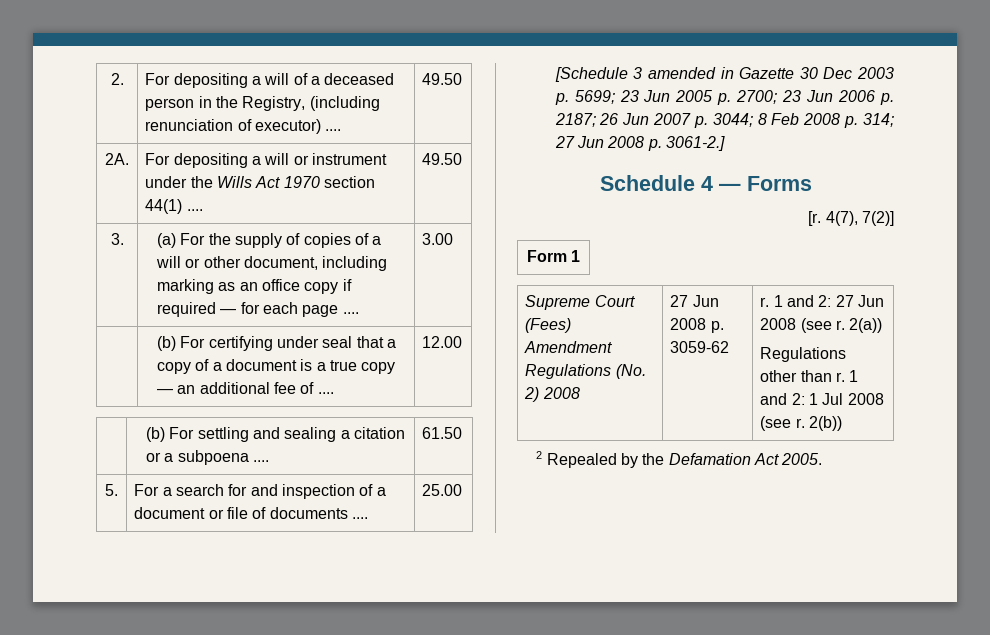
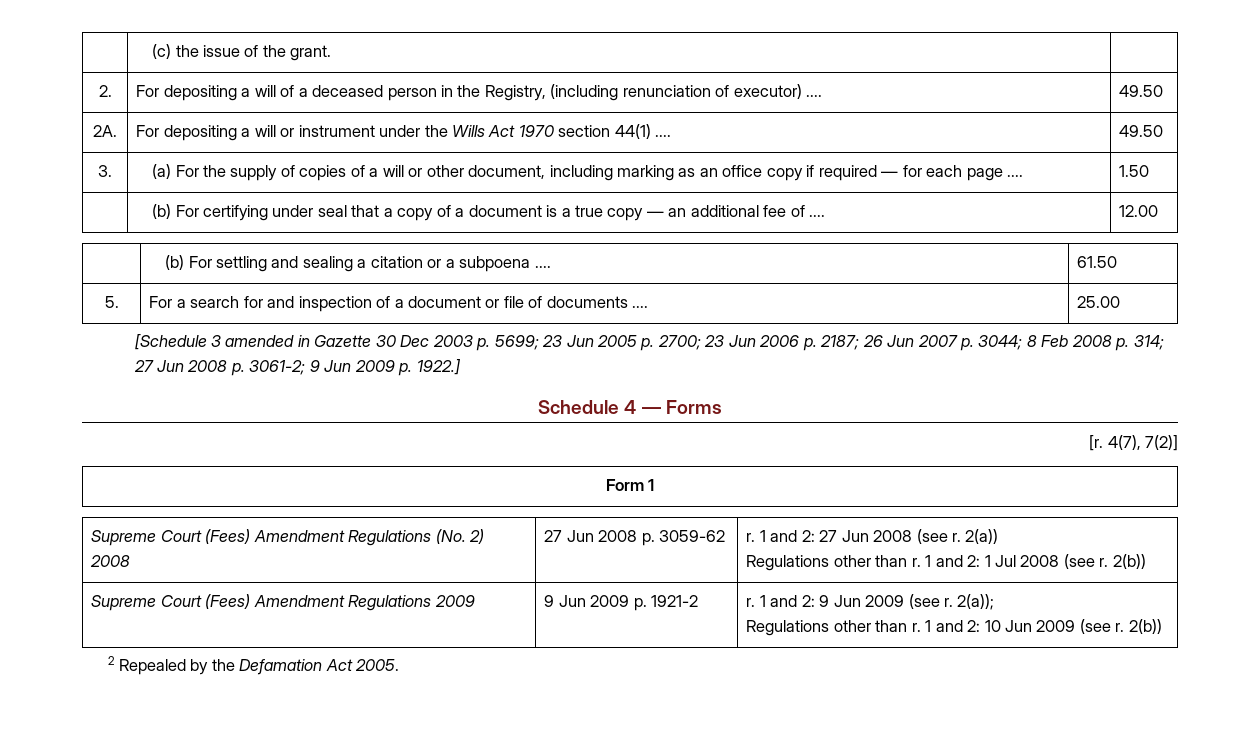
(110, 79) none -> [152,44,332,61] | (c) the issue of the grant. | //
[422,233,454,245] 3.00 -> [1119,165,1150,177] 1.50
[665,136,725,151] 3061-2.] -> [249,359,461,376] 3061-2; 9 Jun 2009 p. 1922.]
(842, 423) none -> [91,594,475,611] [544,595,699,611] [746,594,995,610] [746,619,1162,636] // Supreme Court (Fees) Amendment Regulations 2009 | 9 Jun 2009 p. 1921-2 | r. 1 and 2: 9 Jun 2009 (see r. 2(a)); // Regulations other than r. 1 and 2: 10 Jun 2009 (see r. 2(b))

